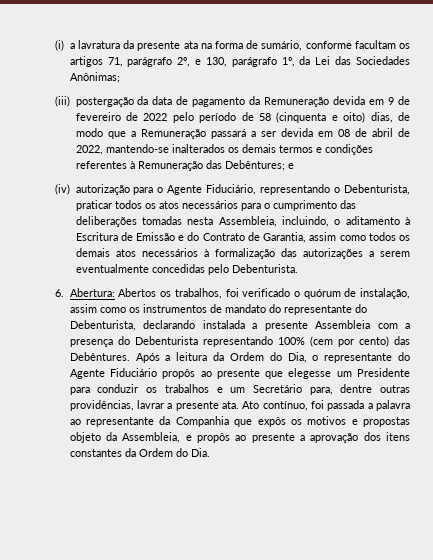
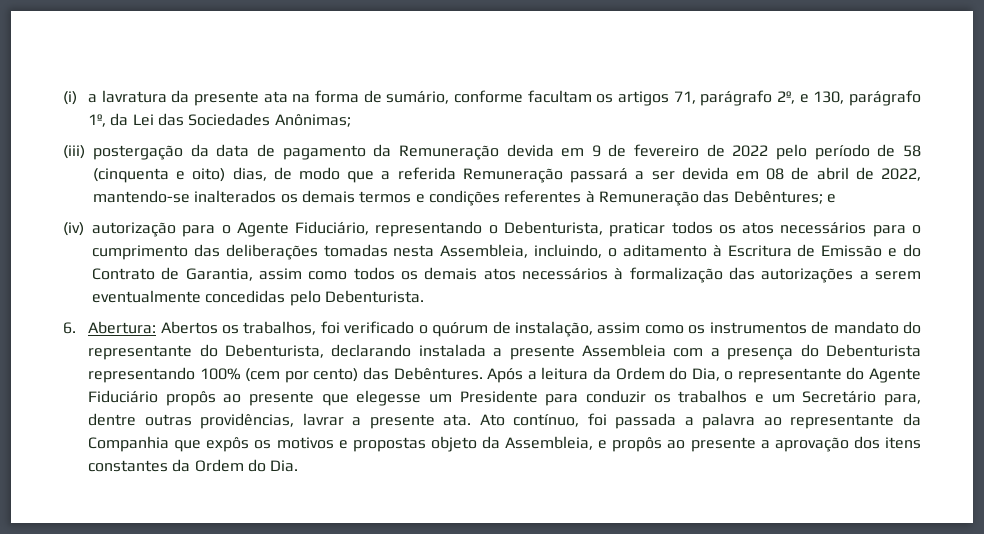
(136, 134) none -> [397,167,456,180] referida

